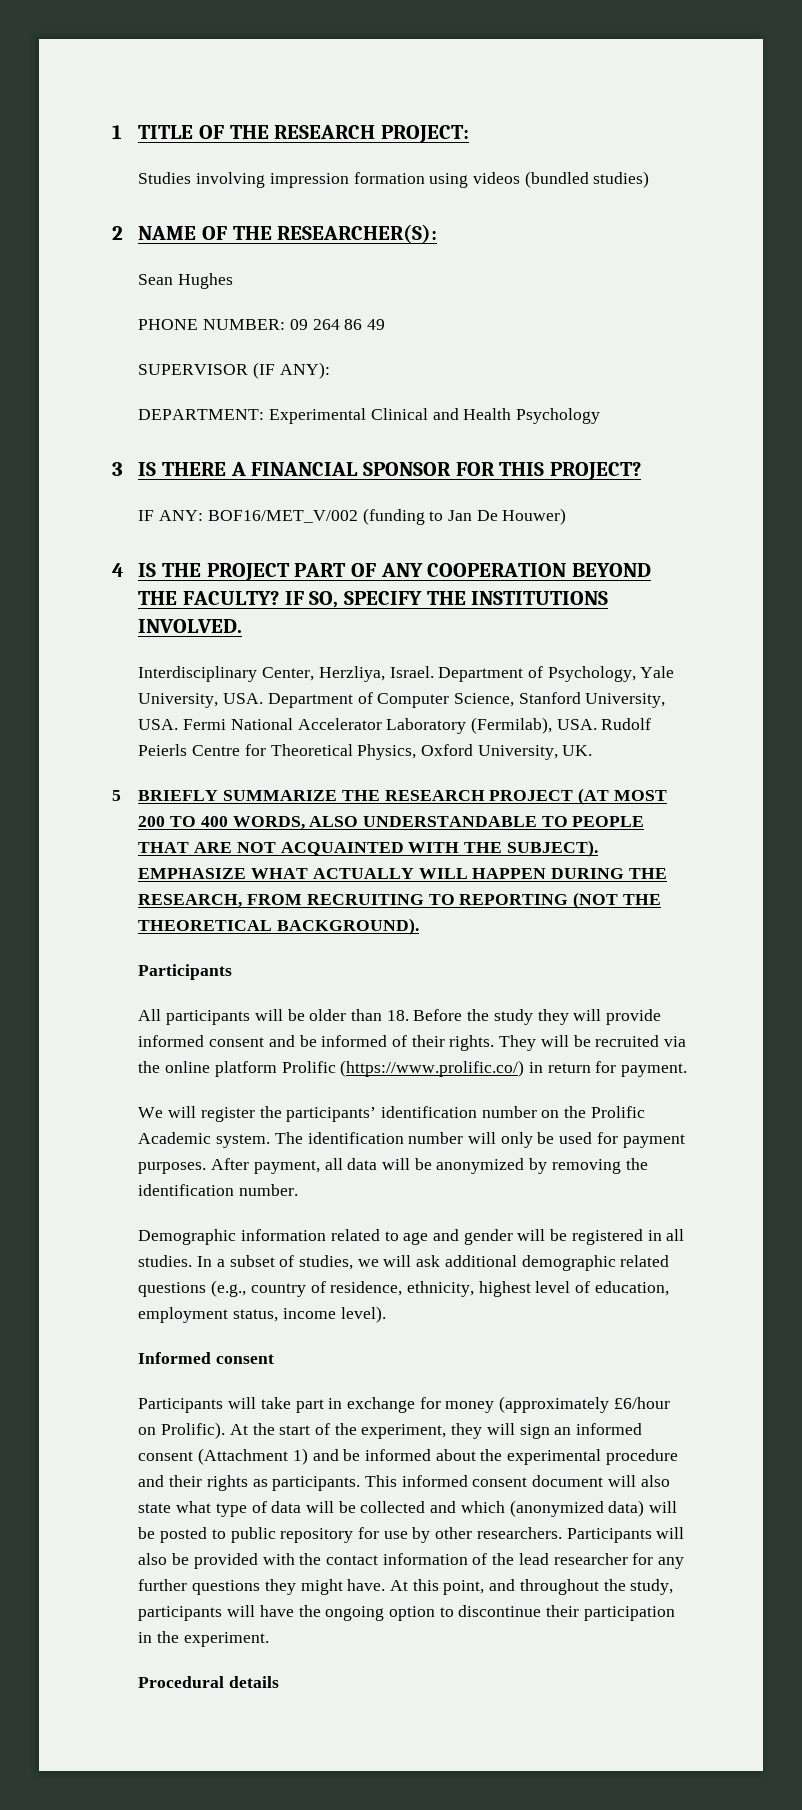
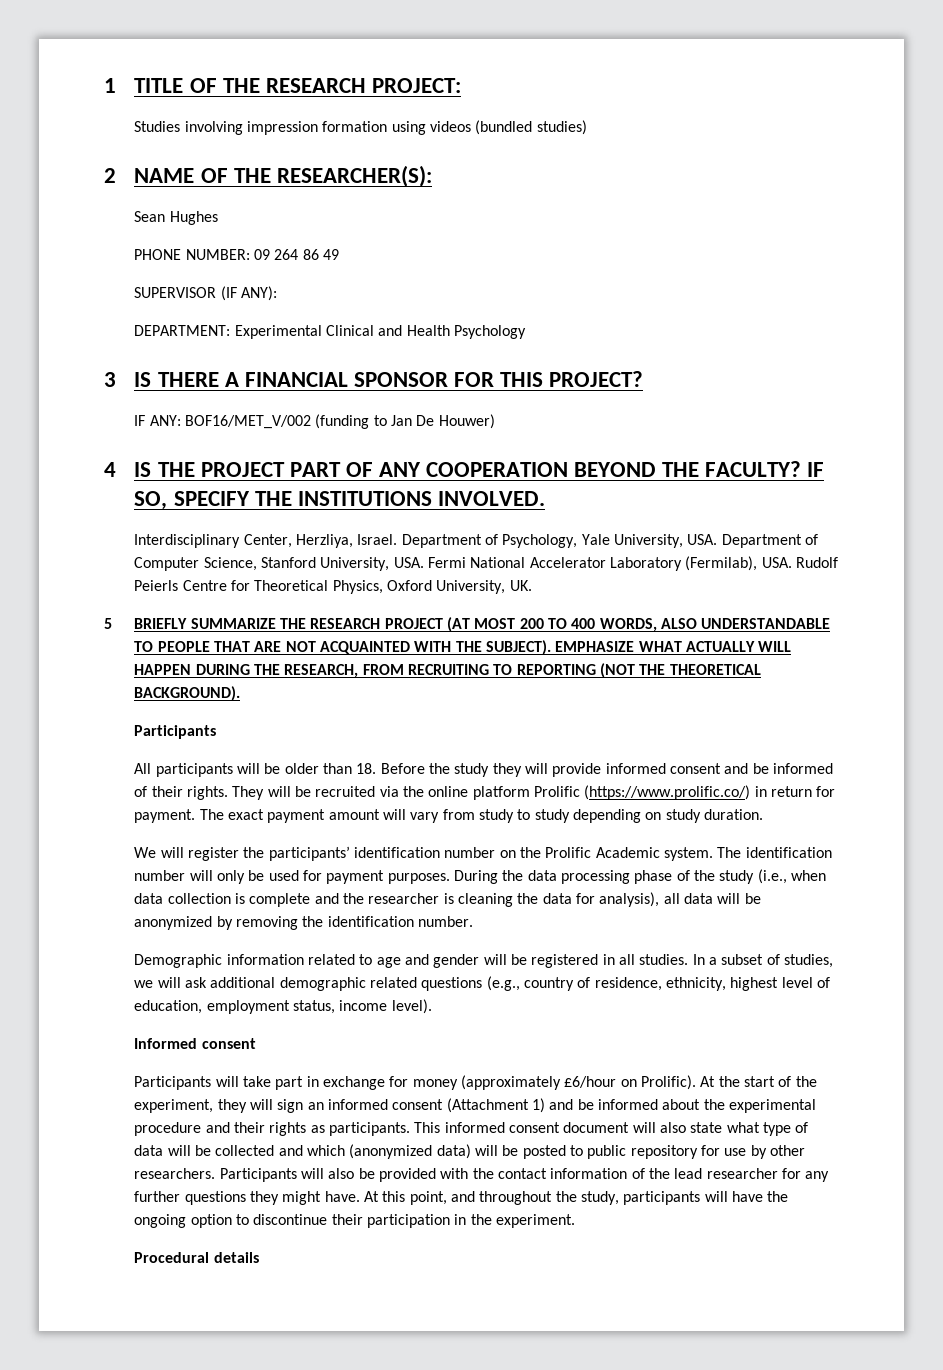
(688, 1070) none -> [199,809,763,823] The exact payment amount will vary from study to study depending on study duration.
[211,1158,320,1174] After payment, -> [453,869,826,884] [134,892,660,907] During the data processing phase of the study (i.e., when data collection is complete and the researcher is cleaning the data for analysis),

